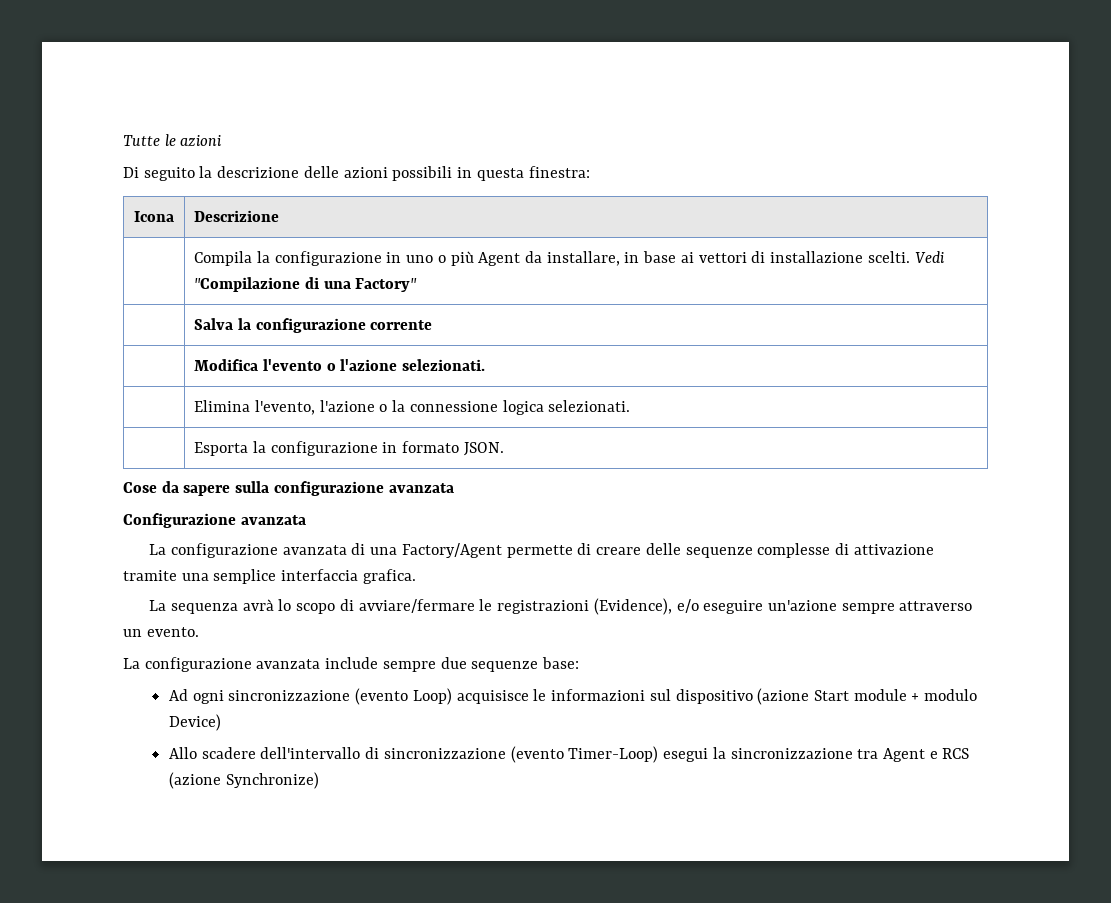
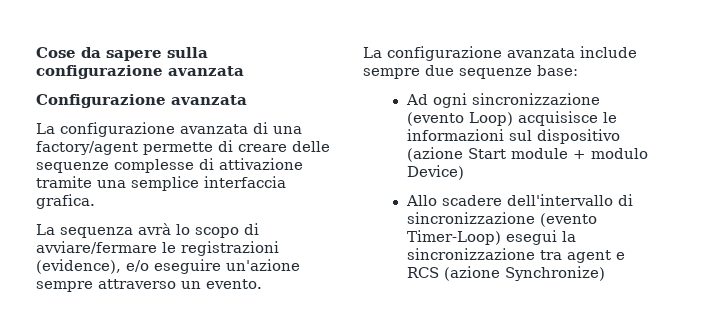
[123,134,223,147] [123,166,590,181] [134,211,174,222] [194,210,280,222] [194,251,945,266] [194,277,418,292] [194,318,433,333] [194,359,486,371] [194,400,631,415] [194,441,504,456] Tutte le azioni // Di seguito la descrizione delle azioni possibili in questa finestra: // Icona | Descrizione // | Compila la configurazione in uno o più Agent da installare, in base ai vettori di installazione scelti. Vedi "Compilazione di una Factory" // | Salva la configurazione corrente // | Modifica l'evento o l'azione selezionati. // | Elimina l'evento, l'azione o la connessione logica selezionati. // | Esporta la configurazione in formato JSON. // -> (36, 52) none
[401,543,502,558] Factory/Agent -> [36,141,138,155] factory/agent
[593,598,672,615] (Evidence), -> [36,259,121,274] (evidence),
[882,748,925,762] Agent -> [566,250,611,263] agent

